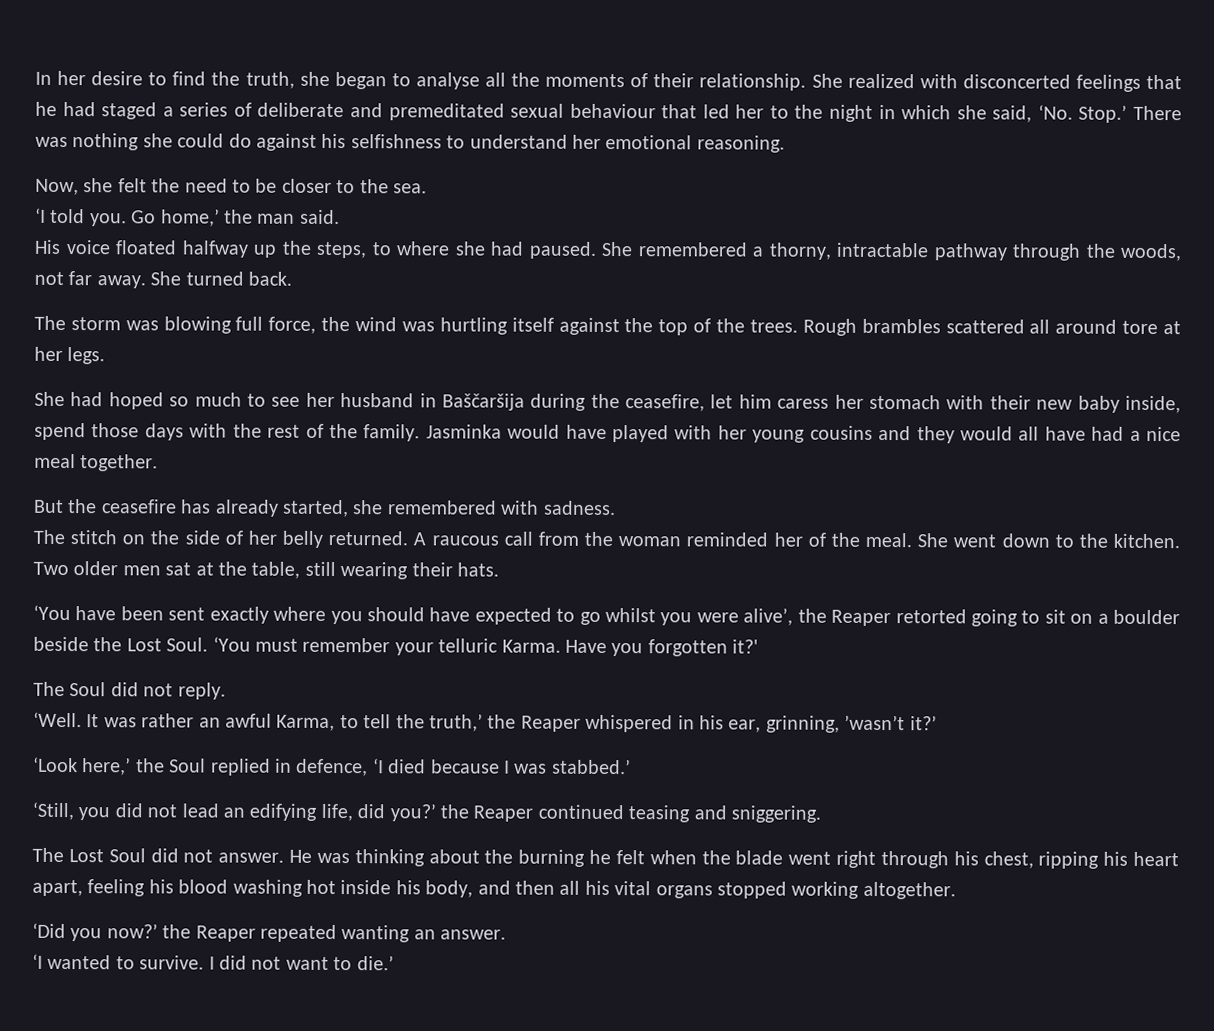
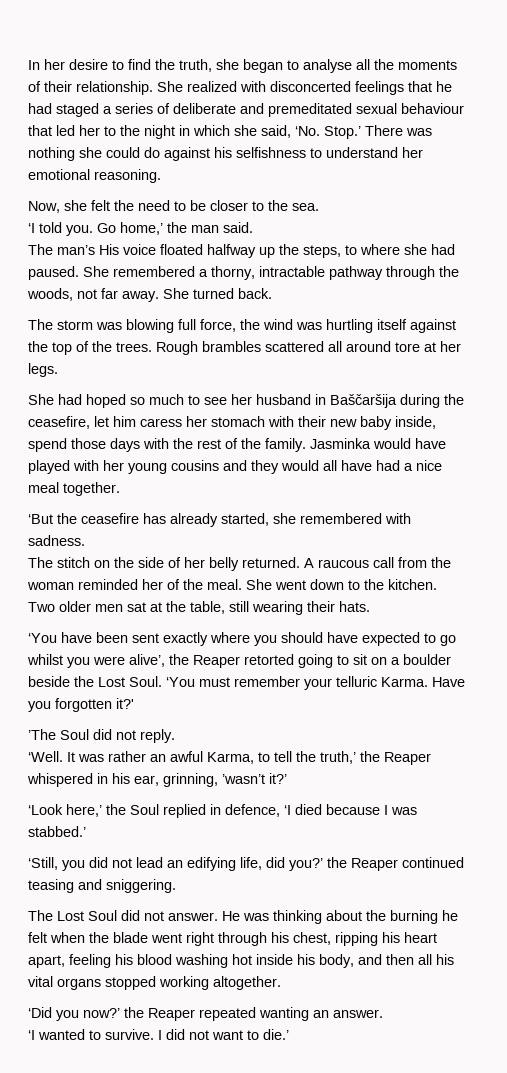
(340, 217) none -> [28,244,95,255] The man’s
[34,499,64,514] But -> [28,514,53,524] ‘But
[33,681,65,697] The -> [28,729,56,740] ’The

